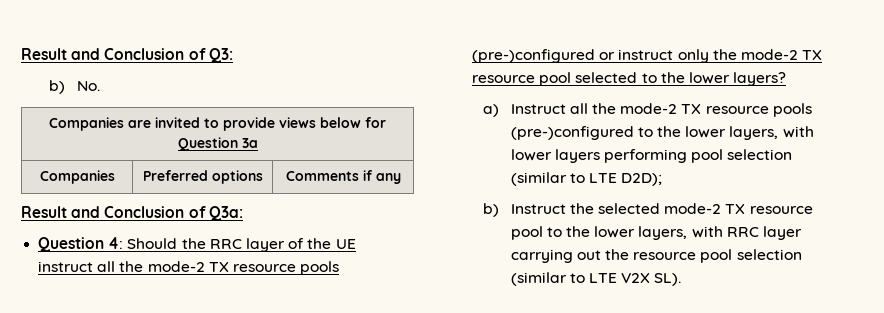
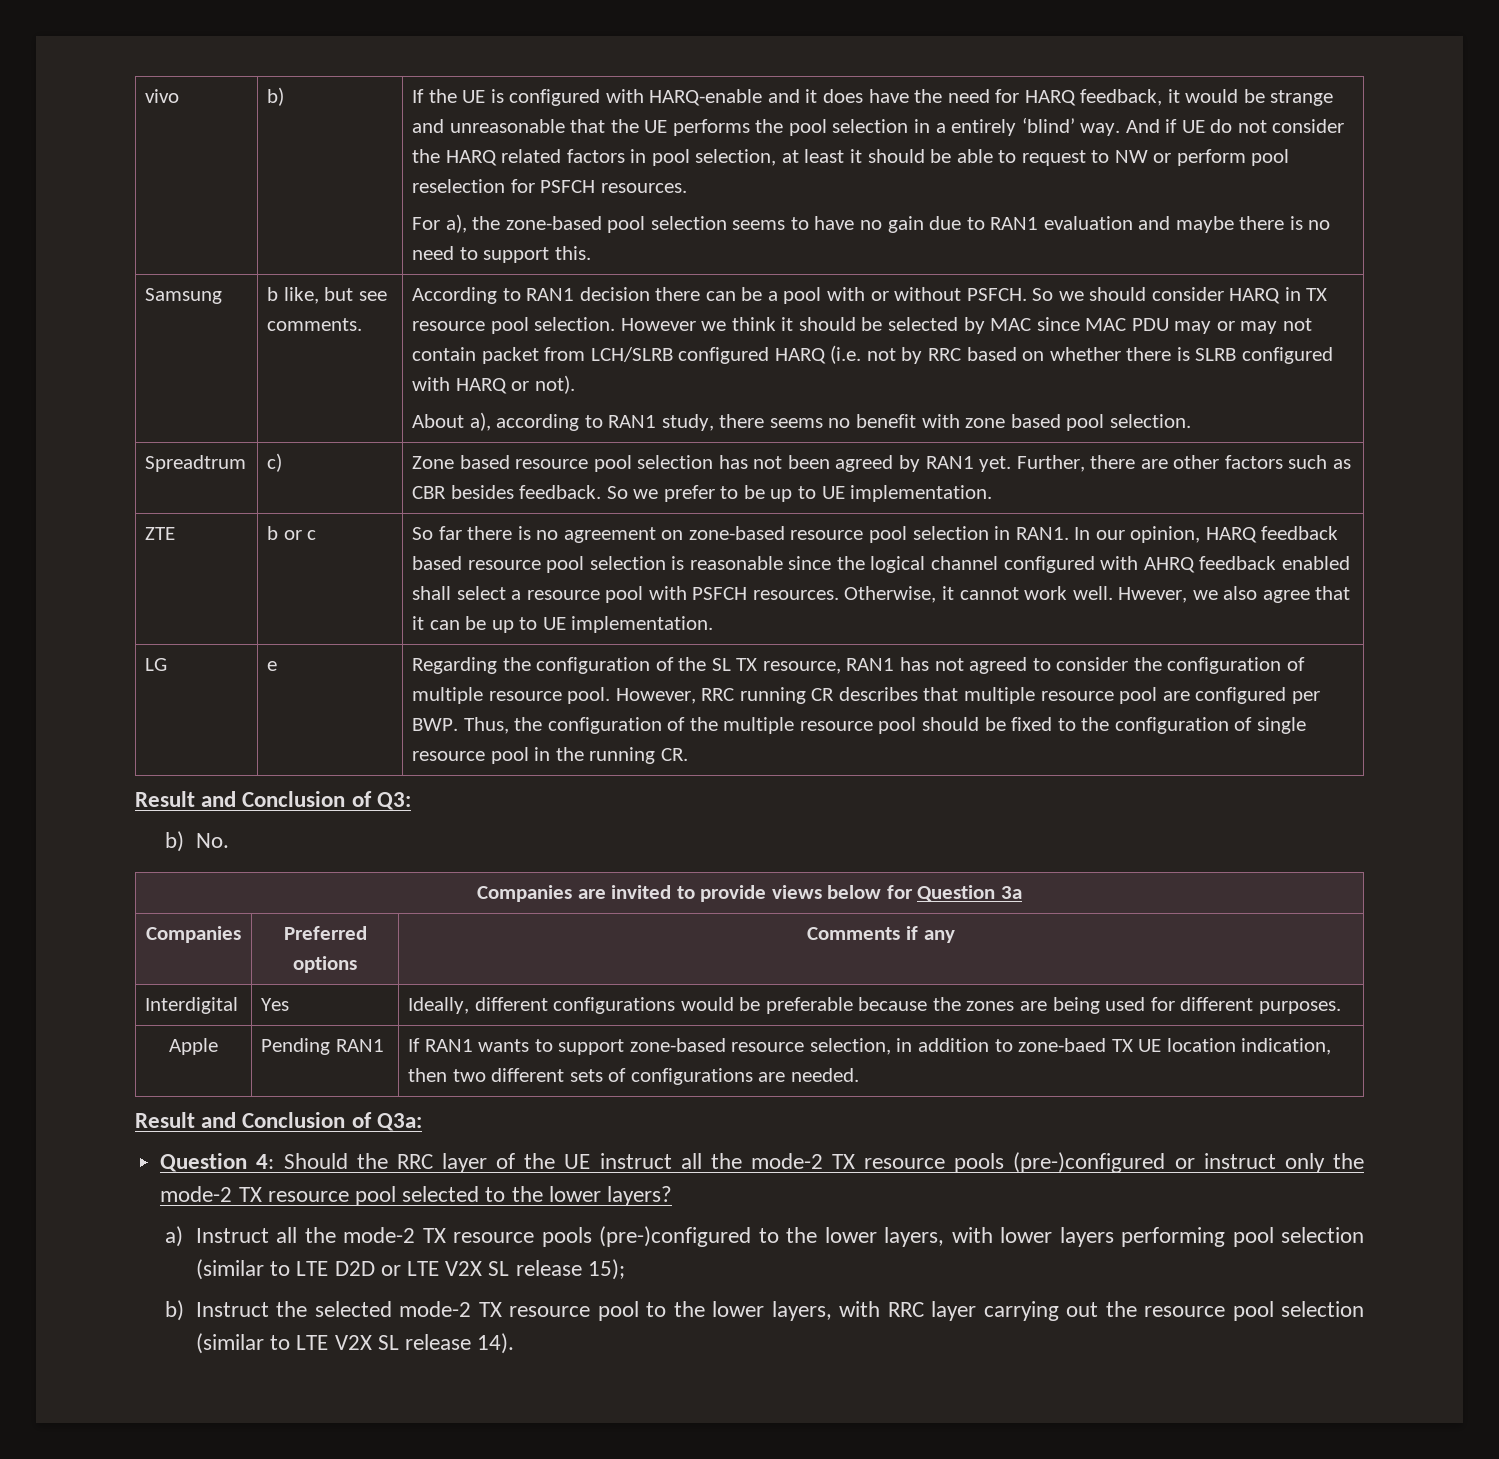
(21, 54) none -> [145,89,180,103] [267,87,285,106] [412,89,1334,106] [412,117,1345,136] [412,149,1290,166] [412,179,687,193] [412,214,1331,233] [412,246,591,263] [145,288,223,304] [267,287,387,304] [267,318,363,331] [412,287,1328,304] [412,317,1312,334] [412,345,1333,364] [412,375,575,394] [412,412,1191,431] [145,455,247,472] [267,453,283,472] [412,455,1351,472] [412,485,993,502] [145,527,176,540] [267,526,317,540] [412,526,1339,543] [412,556,1350,573] [412,586,1351,603] [412,616,714,633] [145,658,168,671] [267,661,278,671] [412,657,1305,674] [412,687,1320,704] [412,717,1306,734] [412,747,688,764] vivo | b) | If the UE is configured with HARQ-enable and it does have the need for HARQ feedback, it would be strange and unreasonable that the UE performs the pool selection in a entirely ‘blind’ way. And if UE do not consider the HARQ related factors in pool selection, at least it should be able to request to NW or perform pool reselection for PSFCH resources. // For a), the zone-based pool selection seems to have no gain due to RAN1 evaluation and maybe there is no need to support this. // Samsung | b like, but see comments. | According to RAN1 decision there can be a pool with or without PSFCH. So we should consider HARQ in TX resource pool selection. However we think it should be selected by MAC since MAC PDU may or may not contain packet from LCH/SLRB configured HARQ (i.e. not by RRC based on whether there is SLRB configured with HARQ or not). // About a), according to RAN1 study, there seems no benefit with zone based pool selection. // Spreadtrum | c) | Zone based resource pool selection has not been agreed by RAN1 yet. Further, there are other factors such as CBR besides feedback. So we prefer to be up to UE implementation. // ZTE | b or c | So far there is no agreement on zone-based resource pool selection in RAN1. In our opinion, HARQ feedback based resource pool selection is reasonable since the logical channel configured with AHRQ feedback enabled shall select a resource pool with PSFCH resources. Otherwise, it cannot work well. Hwever, we also agree that it can be up to UE implementation. // LG | e | Regarding the configuration of the SL TX resource, RAN1 has not agreed to consider the configuration of multiple resource pool. However, RRC running CR describes that multiple resource pool are configured per BWP. Thus, the configuration of the multiple resource pool should be fixed to the configuration of single resource pool in the running CR. //
(401, 178) none -> [145,997,239,1014] [261,998,290,1011] [408,997,1341,1014] [169,1038,218,1055] [261,1038,384,1055] [408,1038,1332,1055] [408,1068,859,1085] // Interdigital | Yes | Ideally, different configurations would be preferable because the zones are being used for different purposes. // Apple | Pending RAN1 | If RAN1 wants to support zone-based resource selection, in addition to zone-baed TX UE location indication, then two different sets of configurations are needed.
[621,173,663,186] D2D); -> [334,1259,625,1280] D2D or LTE V2X SL release 15);
[654,273,682,286] SL). -> [377,1333,515,1354] SL release 14).

